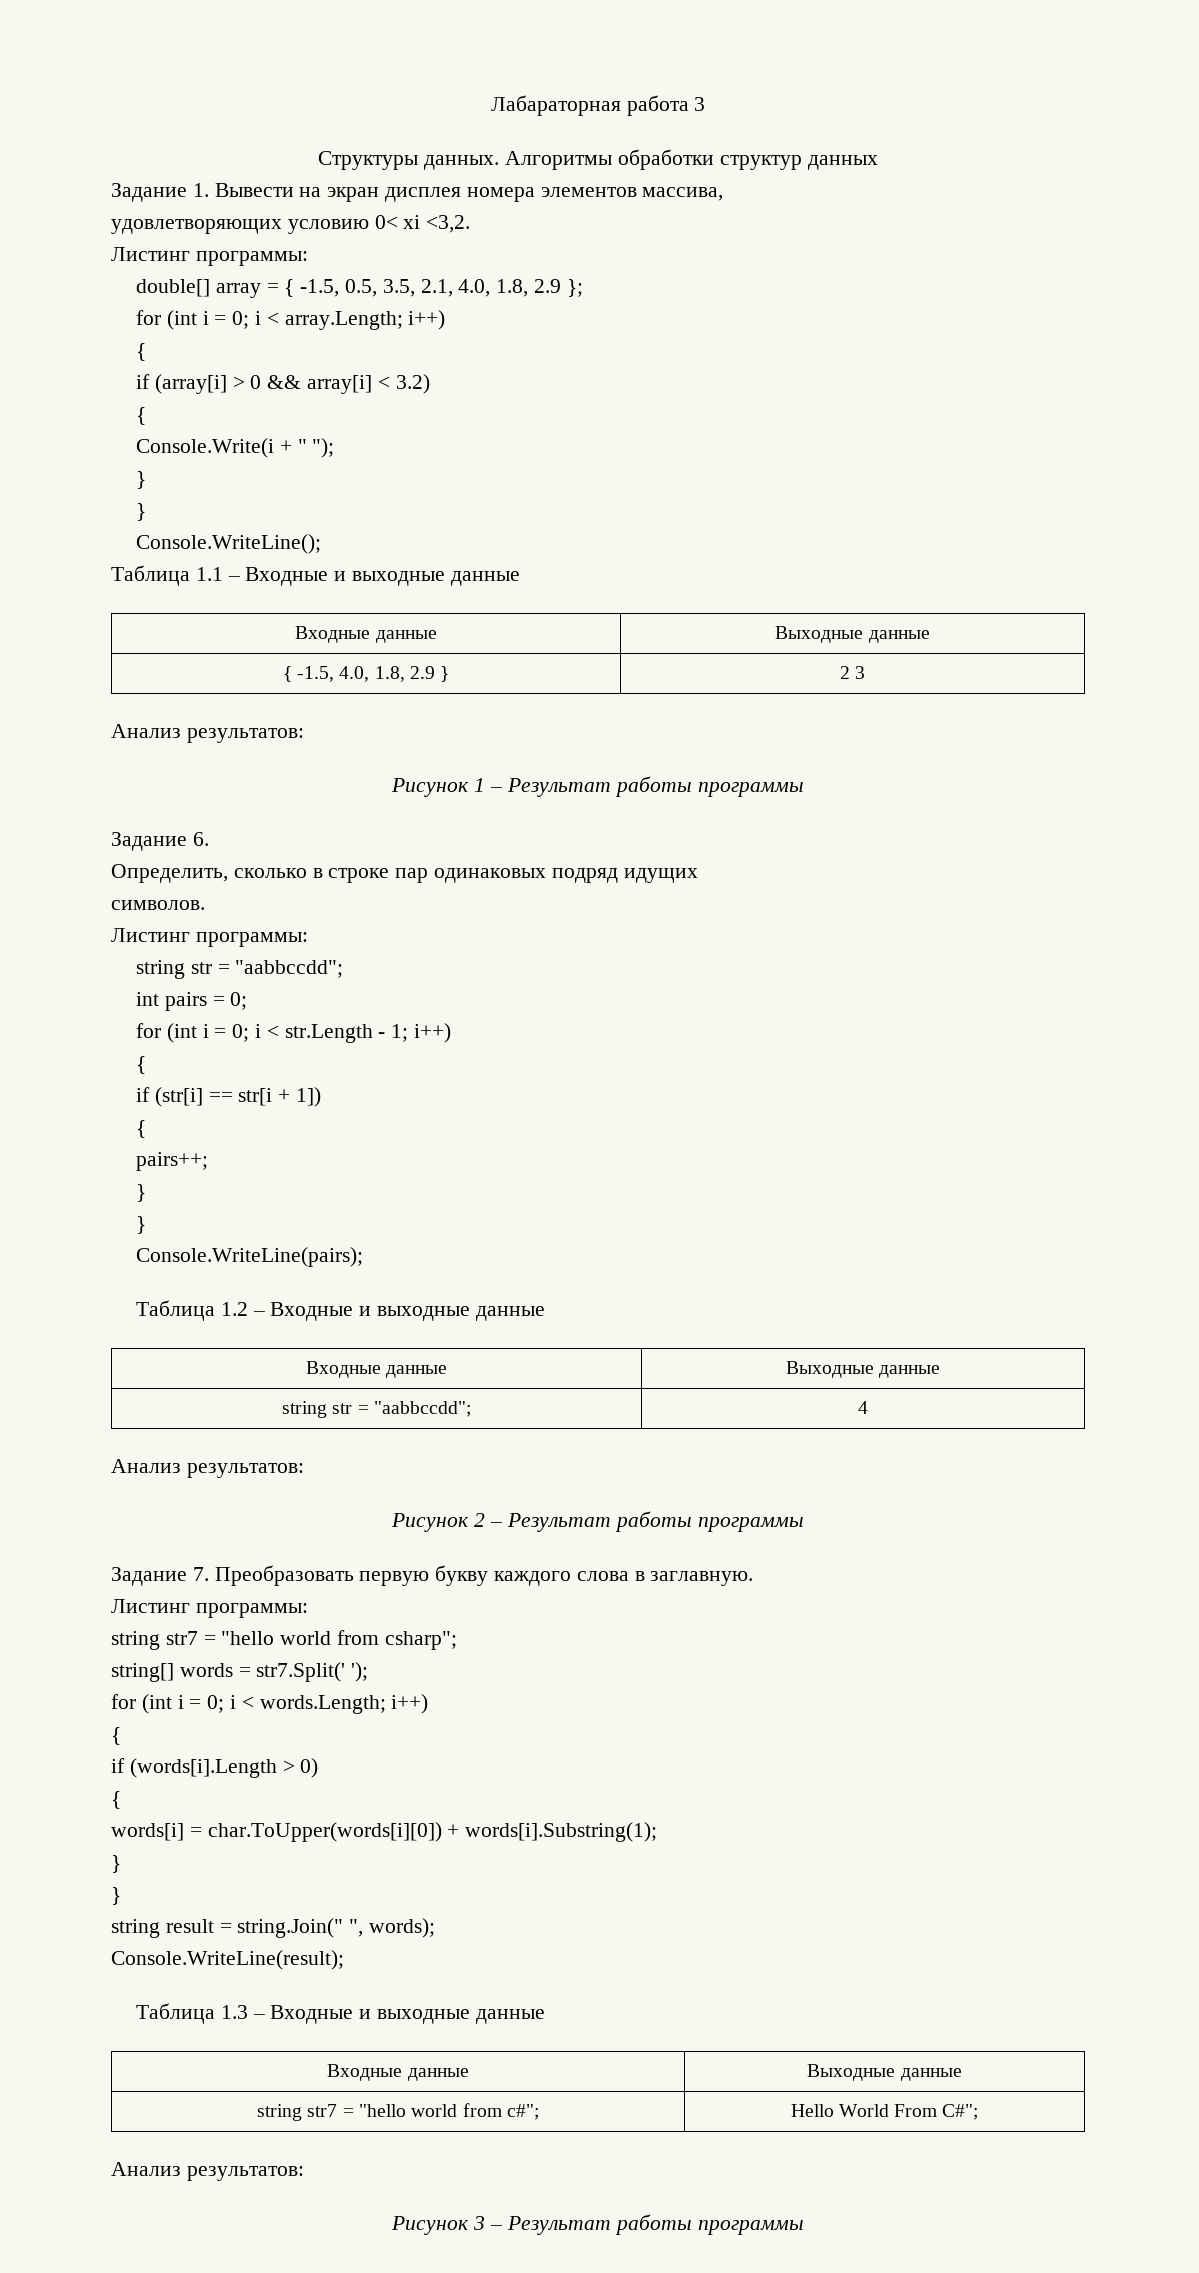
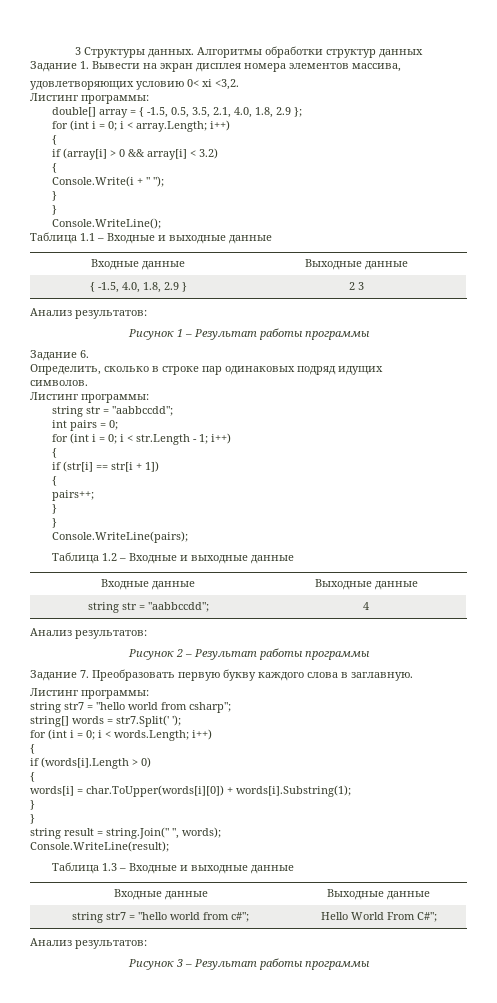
[490,95,706,116] Лабараторная работа 3 // -> [75,47,81,55] 3

